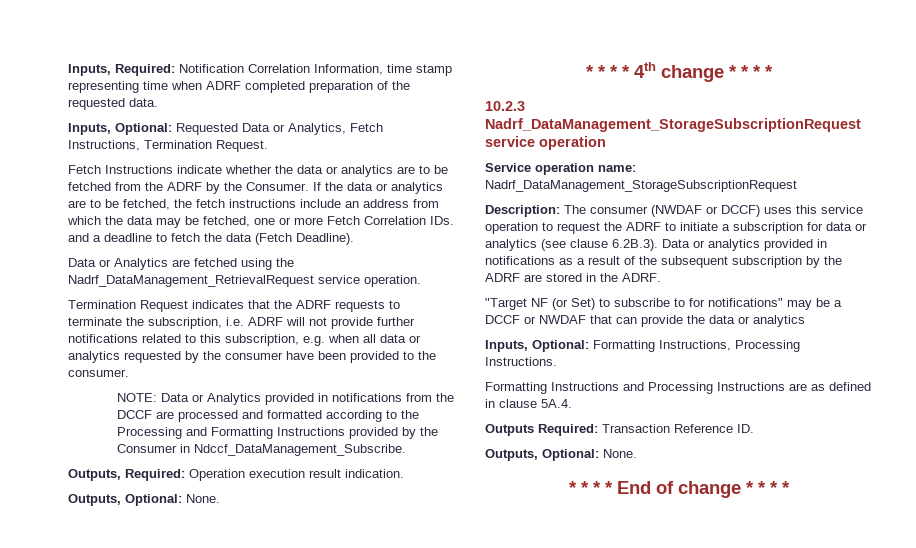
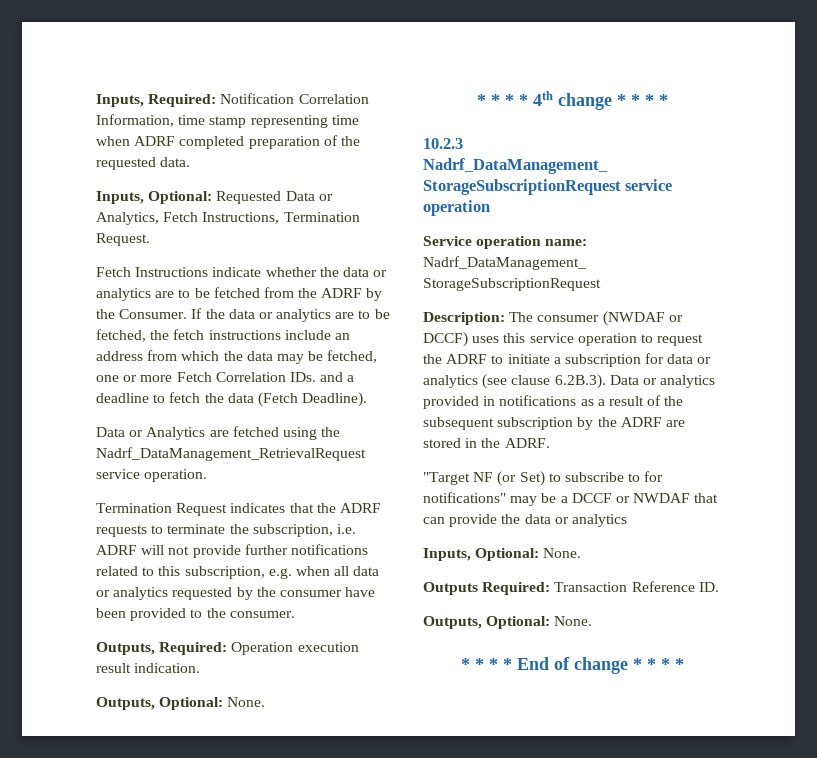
[117,393,455,405] [117,410,420,422] [117,427,439,439] [117,444,407,456] // NOTE: Data or Analytics provided in notifications from the DCCF are processed and formatted according to the Processing and Formatting Instructions provided by the Consumer in Ndccf_DataManagement_Subscribe. -> (295, 614) none
[593,340,800,352] [485,357,557,366] [485,382,871,394] [485,399,572,408] Formatting Instructions, Processing Instructions. // Formatting Instructions and Processing Instructions are as defined in clause 5A.4. -> [543,548,582,558] None.

